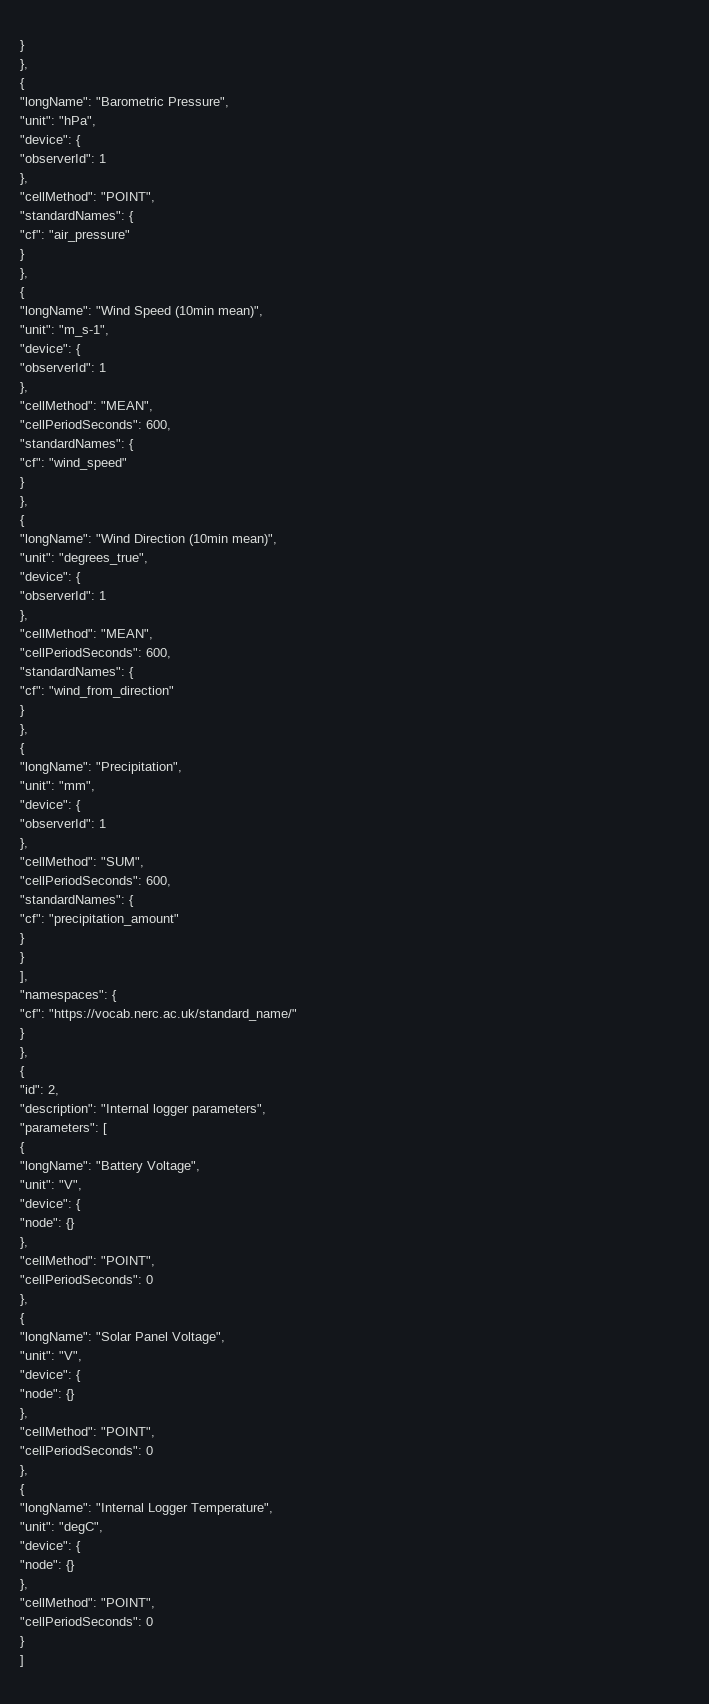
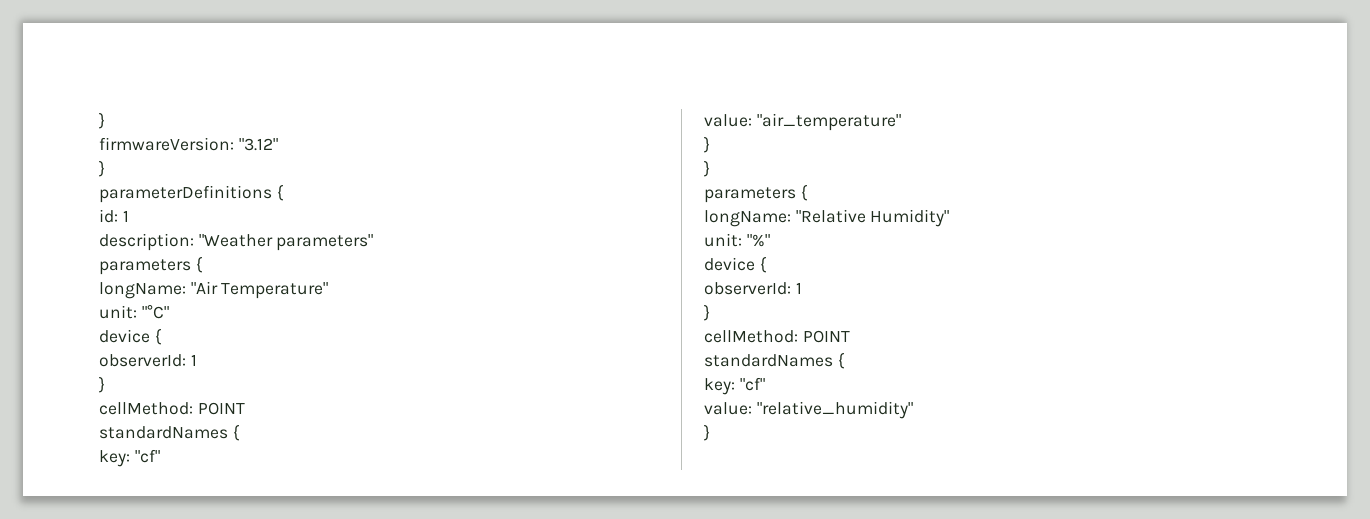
[20,40,25,52] [20,59,28,71] [20,78,25,90] [20,97,229,109] [20,116,96,127] [20,135,81,147] [20,154,106,163] [20,173,28,185] [20,192,155,203] [20,211,134,223] [20,230,130,242] [20,249,25,261] [20,268,28,280] [20,287,25,299] [20,306,263,318] [20,325,109,337] [20,344,81,356] [20,363,106,372] [20,382,28,394] [20,401,153,412] [20,420,171,431] [20,439,134,451] [20,458,127,470] [20,477,25,489] [20,496,28,508] [20,515,25,527] [20,534,277,546] [20,553,148,565] [20,572,81,584] [20,591,106,600] [20,610,28,622] [20,629,153,640] [20,648,171,659] [20,667,134,679] [20,686,174,698] [20,705,25,717] [20,724,28,736] [20,743,25,755] [20,762,182,774] [20,781,95,792] [20,800,81,812] [20,819,106,828] [20,838,28,850] [20,857,144,868] [20,876,171,887] [20,895,134,907] [20,914,179,926] } // }, // { // "longName": "Barometric Pressure", // "unit": "hPa", // "device": { // "observerId": 1 // }, // "cellMethod": "POINT", // "standardNames": { // "cf": "air_pressure" // } // }, // { // "longName": "Wind Speed (10min mean)", // "unit": "m_s-1", // "device": { // "observerId": 1 // }, // "cellMethod": "MEAN", // "cellPeriodSeconds": 600, // "standardNames": { // "cf": "wind_speed" // } // }, // { // "longName": "Wind Direction (10min mean)", // "unit": "degrees_true", // "device": { // "observerId": 1 // }, // "cellMethod": "MEAN", // "cellPeriodSeconds": 600, // "standardNames": { // "cf": "wind_from_direction" // } // }, // { // "longName": "Precipitation", // "unit": "mm", // "device": { // "observerId": 1 // }, // "cellMethod": "SUM", // "cellPeriodSeconds": 600, // "standardNames": { // "cf": "precipitation_amount" -> [99,112,105,129] [99,137,278,151] [99,160,105,177] [99,184,283,203] [99,209,129,223] [99,233,374,251] [99,256,202,275] [99,281,329,299] [99,305,169,319] [99,328,161,345] [99,354,197,367] [99,376,105,393] [99,402,245,415] [99,424,239,441] [99,449,160,467] [704,113,901,131] } // firmwareVersion: "3.12" // } // parameterDefinitions { // id: 1 // description: "Weather parameters" // parameters { // longName: "Air Temperature" // unit: "°C" // device { // observerId: 1 // } // cellMethod: POINT // standardNames { // key: "cf" // value: "air_temperature"
[20,971,28,983] [20,990,117,1002] [20,1009,297,1021] [20,1028,25,1040] [20,1047,28,1059] [20,1066,25,1078] [20,1085,59,1096] [20,1104,266,1116] [20,1123,107,1135] [20,1142,25,1154] [20,1161,200,1173] [20,1180,82,1191] [20,1199,81,1211] [20,1218,75,1230] [20,1237,28,1249] [20,1256,155,1267] [20,1275,153,1284] [20,1294,28,1306] [20,1313,25,1325] [20,1332,225,1344] [20,1351,82,1362] [20,1370,81,1382] [20,1389,75,1401] [20,1408,28,1420] [20,1427,155,1438] [20,1446,153,1455] [20,1465,28,1477] [20,1484,25,1496] [20,1503,273,1515] [20,1522,103,1534] [20,1541,81,1553] [20,1560,75,1572] [20,1579,28,1591] [20,1598,155,1609] [20,1617,153,1626] [20,1636,25,1648] [20,1655,24,1667] ], // "namespaces": { // "cf": "https://vocab.nerc.ac.uk/standard_name/" // } // }, // { // "id": 2, // "description": "Internal logger parameters", // "parameters": [ // { // "longName": "Battery Voltage", // "unit": "V", // "device": { // "node": {} // }, // "cellMethod": "POINT", // "cellPeriodSeconds": 0 // }, // { // "longName": "Solar Panel Voltage", // "unit": "V", // "device": { // "node": {} // }, // "cellMethod": "POINT", // "cellPeriodSeconds": 0 // }, // { // "longName": "Internal Logger Temperature", // "unit": "degC", // "device": { // "node": {} // }, // "cellMethod": "POINT", // "cellPeriodSeconds": 0 // } // ] -> [704,184,807,203] [704,209,950,227] [704,233,770,247] [704,256,766,273] [704,282,802,295] [704,304,710,321] [704,330,850,343] [704,352,844,369] [704,377,765,395] [704,401,913,419] [704,424,710,441] parameters { // longName: "Relative Humidity" // unit: "%" // device { // observerId: 1 // } // cellMethod: POINT // standardNames { // key: "cf" // value: "relative_humidity" // }

